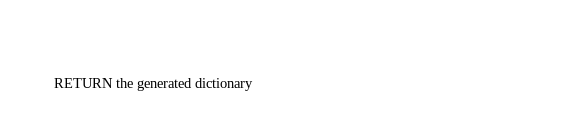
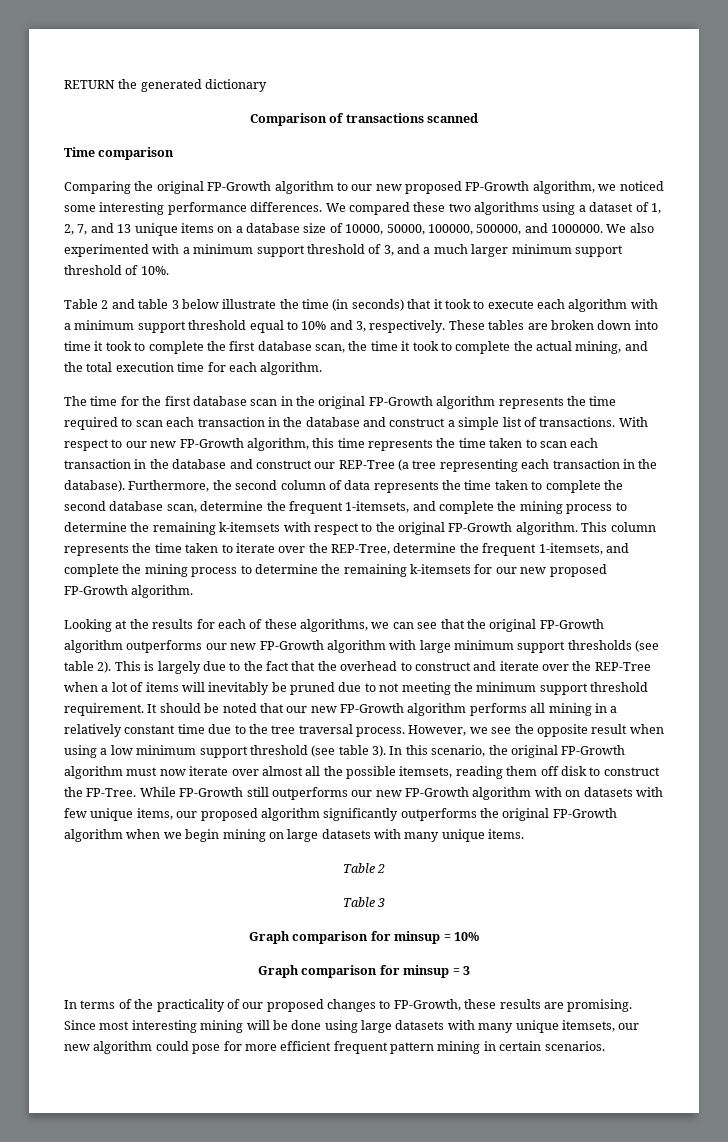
(253, 84) none -> [249,113,479,126] [64,147,175,160] [64,181,664,194] [64,202,661,215] [64,223,654,236] [64,244,623,257] [64,265,169,275] [64,299,658,312] [64,320,658,333] [64,341,648,354] [64,362,323,375] [64,396,617,409] [64,417,648,430] [64,438,599,451] [64,459,658,472] [64,480,623,493] [64,501,627,514] [64,522,656,535] [64,543,629,556] [64,564,607,577] [64,585,194,598] [64,619,604,632] [64,640,660,653] [64,661,651,674] [64,682,648,695] [64,703,618,716] [64,724,664,737] [64,745,626,758] [64,766,660,779] [64,787,663,800] [64,808,617,821] [64,829,525,842] [342,863,386,873] [342,897,386,907] [249,931,479,944] [258,965,470,978] [64,999,633,1012] [64,1020,640,1033] [64,1041,605,1054] // Comparison of transactions scanned // Time comparison // Comparing the original FP-Growth algorithm to our new proposed FP-Growth algorithm, we noticed some interesting performance differences. We compared these two algorithms using a dataset of 1, 2, 7, and 13 unique items on a database size of 10000, 50000, 100000, 500000, and 1000000. We also experimented with a minimum support threshold of 3, and a much larger minimum support threshold of 10%. // Table 2 and table 3 below illustrate the time (in seconds) that it took to execute each algorithm with a minimum support threshold equal to 10% and 3, respectively. These tables are broken down into time it took to complete the first database scan, the time it took to complete the actual mining, and the total execution time for each algorithm. // The time for the first database scan in the original FP-Growth algorithm represents the time required to scan each transaction in the database and construct a simple list of transactions. With respect to our new FP-Growth algorithm, this time represents the time taken to scan each transaction in the database and construct our REP-Tree (a tree representing each transaction in the database). Furthermore, the second column of data represents the time taken to complete the second database scan, determine the frequent 1-itemsets, and complete the mining process to determine the remaining k-itemsets with respect to the original FP-Growth algorithm. This column represents the time taken to iterate over the REP-Tree, determine the frequent 1-itemsets, and complete the mining process to determine the remaining k-itemsets for our new proposed FP-Growth algorithm. // Looking at the results for each of these algorithms, we can see that the original FP-Growth algorithm outperforms our new FP-Growth algorithm with large minimum support thresholds (see table 2). This is largely due to the fact that the overhead to construct and iterate over the REP-Tree when a lot of items will inevitably be pruned due to not meeting the minimum support threshold requirement. It should be noted that our new FP-Growth algorithm performs all mining in a relatively constant time due to the tree traversal process. However, we see the opposite result when using a low minimum support threshold (see table 3). In this scenario, the original FP-Growth algorithm must now iterate over almost all the possible itemsets, reading them off disk to construct the FP-Tree. While FP-Growth still outperforms our new FP-Growth algorithm with on datasets with few unique items, our proposed algorithm significantly outperforms the original FP-Growth algorithm when we begin mining on large datasets with many unique items. // Table 2 // Table 3 // Graph comparison for minsup = 10% // Graph comparison for minsup = 3 // In terms of the practicality of our proposed changes to FP-Growth, these results are promising. Since most interesting mining will be done using large datasets with many unique itemsets, our new algorithm could pose for more efficient frequent pattern mining in certain scenarios.

